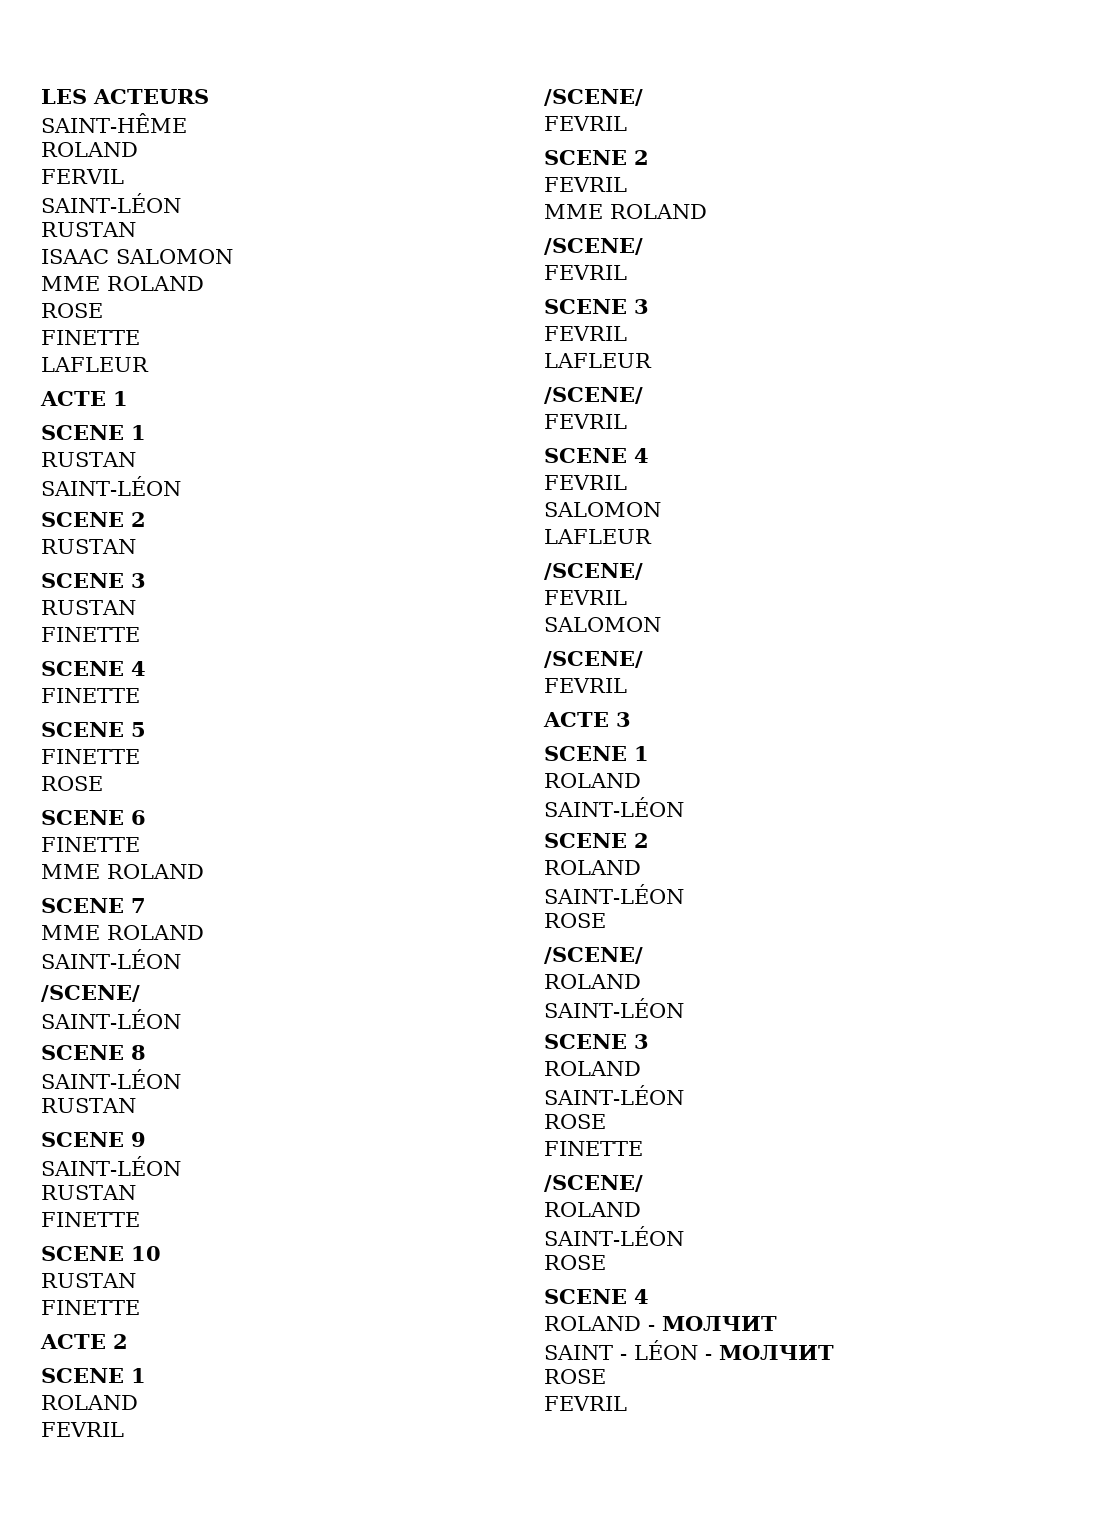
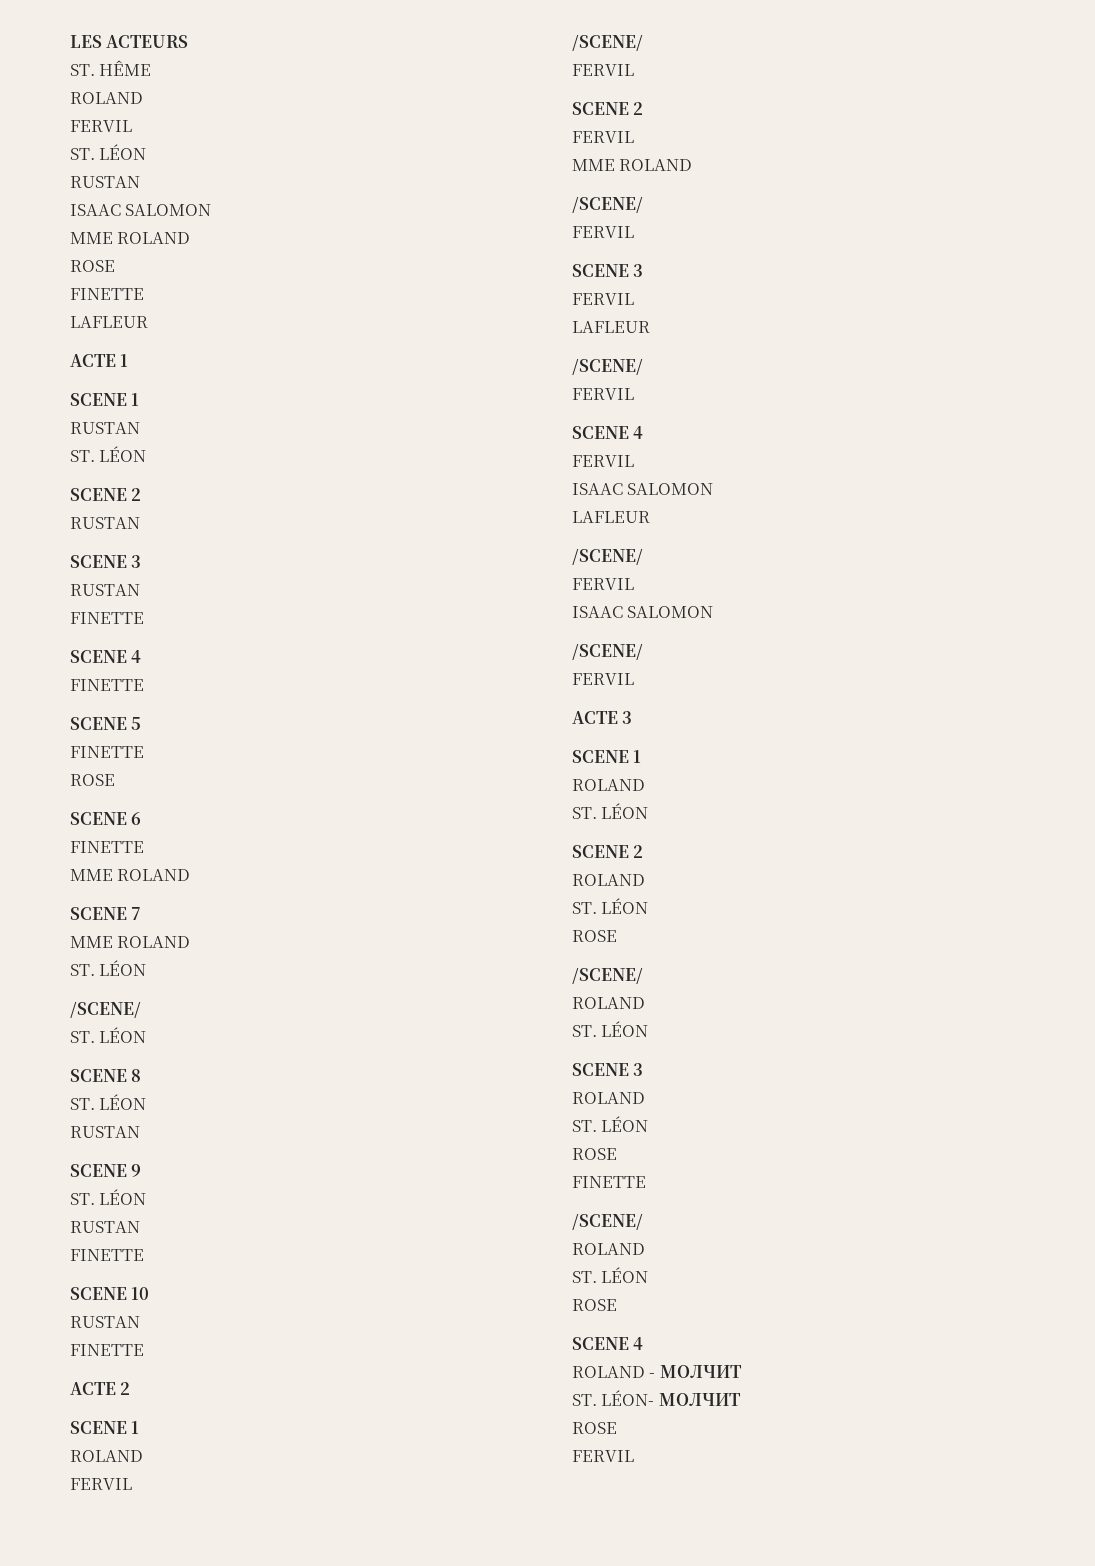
[41,113,187,133] [41,142,138,157] [41,169,124,184] [41,193,181,213] SAINT-HÊME // ROLAND // FERVIL // SAINT-LÉON -> [70,60,152,76] [70,92,143,104] [70,120,132,132] [70,144,147,160] ST. HÊME // ROLAND // FERVIL // ST. LÉON
[41,476,181,496] SAINT-LÉON -> [70,446,147,462] ST. LÉON
[41,949,181,969] [41,985,140,1002] [41,1009,181,1029] SAINT-LÉON // /SCENE/ // SAINT-LÉON -> [70,960,147,976] [70,1001,141,1018] [70,1027,147,1043] ST. LÉON // /SCENE/ // ST. LÉON
[41,1069,181,1089] SAINT-LÉON -> [70,1094,147,1110] ST. LÉON
[41,1156,181,1176] SAINT-LÉON -> [70,1189,147,1205] ST. LÉON
[41,1422,124,1437] [544,89,643,106] [544,116,627,131] [544,150,649,165] [544,177,627,192] FEVRIL // /SCENE/ // FEVRIL // SCENE 2 // FEVRIL -> [70,1478,132,1490] [572,34,643,51] [572,64,634,76] [572,102,644,115] [572,131,634,143] FERVIL // /SCENE/ // FERVIL // SCENE 2 // FERVIL
[544,265,627,280] [544,299,649,314] [544,326,627,341] [544,353,652,368] [544,387,643,404] [544,414,627,429] [544,448,649,463] [544,475,627,490] FEVRIL // SCENE 3 // FEVRIL // LAFLEUR // /SCENE/ // FEVRIL // SCENE 4 // FEVRIL // -> [572,226,634,238] [572,264,644,277] [572,293,634,305] [572,321,650,333] [572,358,643,375] [572,388,634,400] [572,426,644,439] [572,455,634,467] [572,483,623,495] FERVIL // SCENE 3 // FERVIL // LAFLEUR // /SCENE/ // FERVIL // SCENE 4 // FERVIL // ISAAC
[544,590,627,605] FEVRIL // -> [572,578,634,590] [572,606,623,618] FERVIL // ISAAC
[544,678,627,693] FEVRIL -> [572,673,634,685] FERVIL
[544,797,684,817] SAINT-LÉON -> [572,803,649,819] ST. LÉON
[544,884,684,904] SAINT-LÉON -> [572,898,649,914] ST. LÉON
[544,998,684,1018] SAINT-LÉON -> [572,1021,649,1037] ST. LÉON
[544,1085,684,1105] SAINT-LÉON -> [572,1116,649,1132] ST. LÉON
[544,1226,684,1246] SAINT-LÉON -> [572,1267,649,1283] ST. LÉON
[544,1340,712,1360] SAINT - LÉON - -> [572,1390,655,1406] ST. LÉON-
[544,1396,627,1411] FEVRIL -> [572,1450,634,1462] FERVIL

